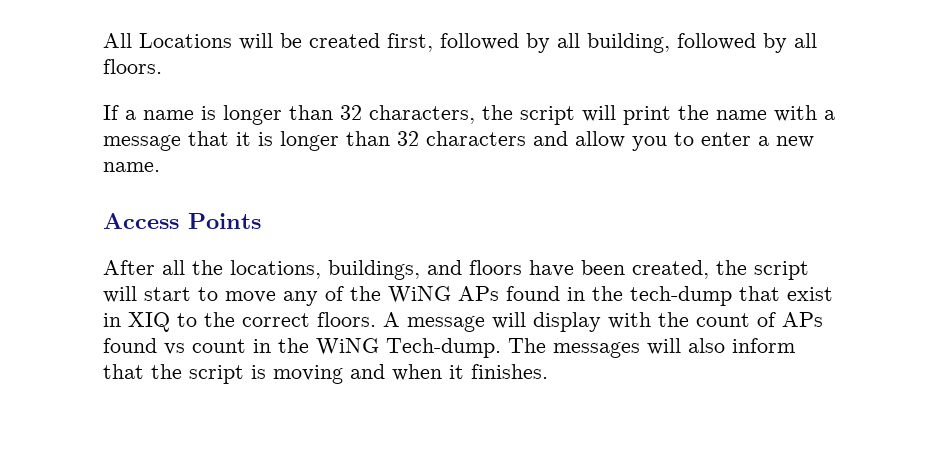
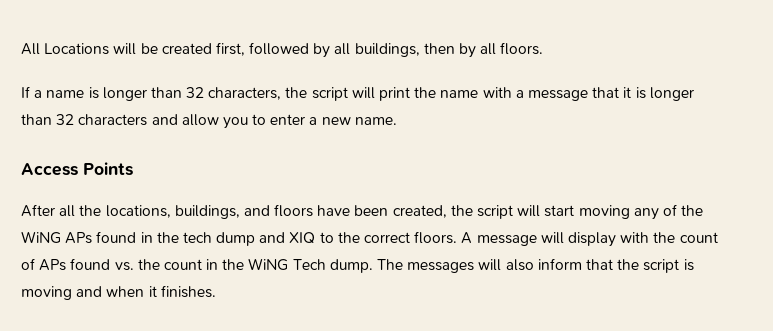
[587,33,756,53] building, followed -> [354,43,455,57] buildings, then
[198,287,276,303] to move -> [578,205,630,219] moving
[630,286,833,306] [103,313,121,327] tech-dump that exist in -> [182,232,286,246] tech dump and
[164,343,185,355] vs -> [114,259,160,271] vs. the
[386,338,501,358] Tech-dump. -> [292,259,373,273] Tech dump.

